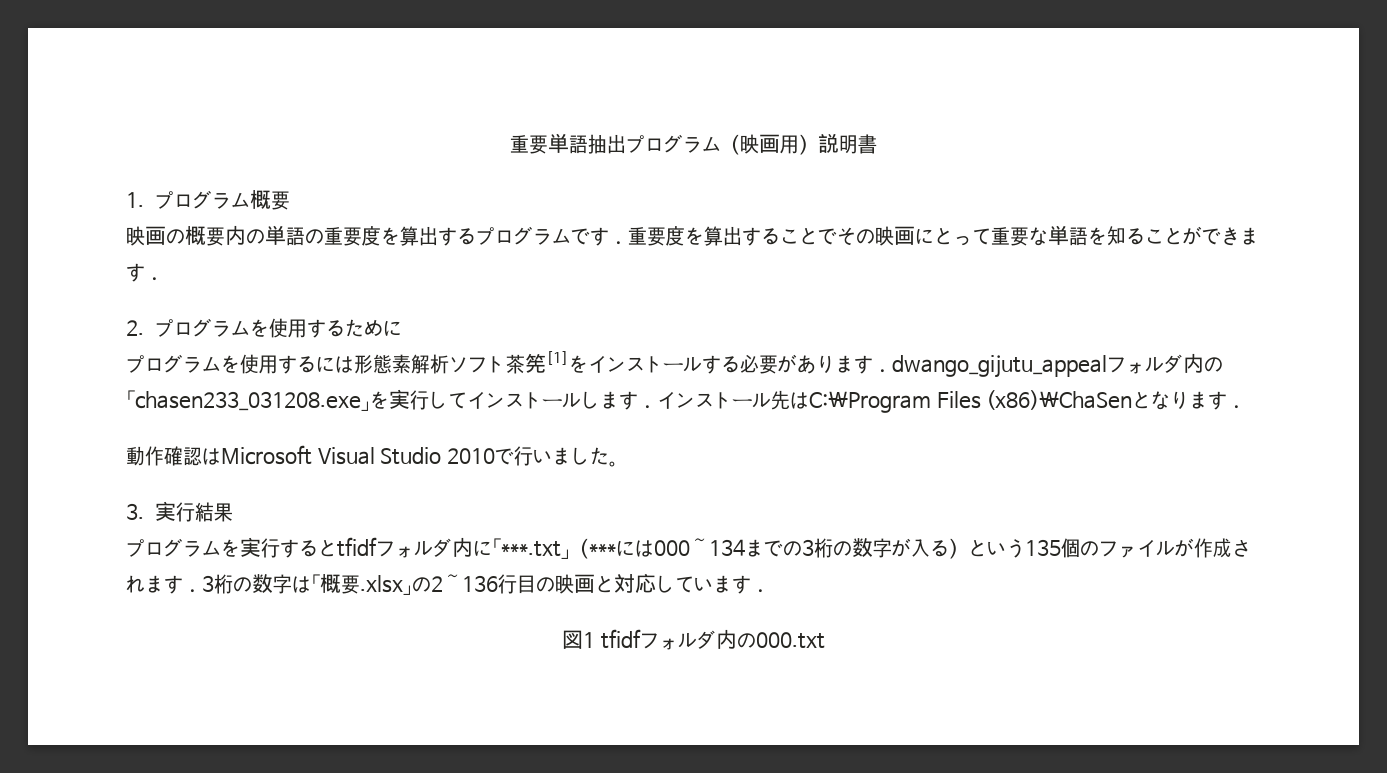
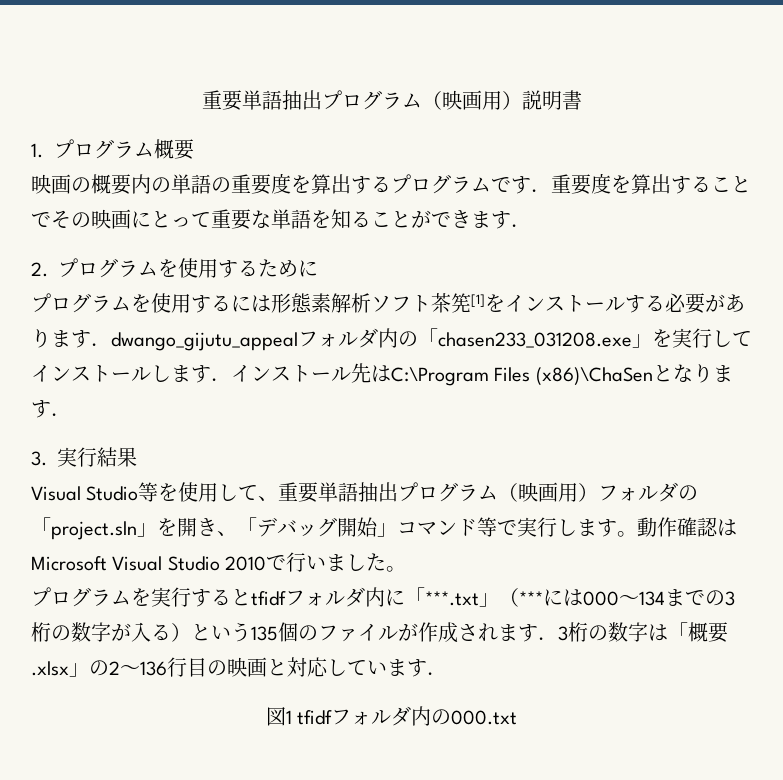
(1247, 407) none -> [31,447,137,467] [31,482,699,503] [31,517,637,540] 3.実行結果 // Visual Studio等を使用して、重要単語抽出プログラム（映画用）フォルダの「project.sln」を開き、「デバッグ開始」コマンド等で実行します。
[126,501,233,522] // 3.実行結果 -> (407, 569) none

